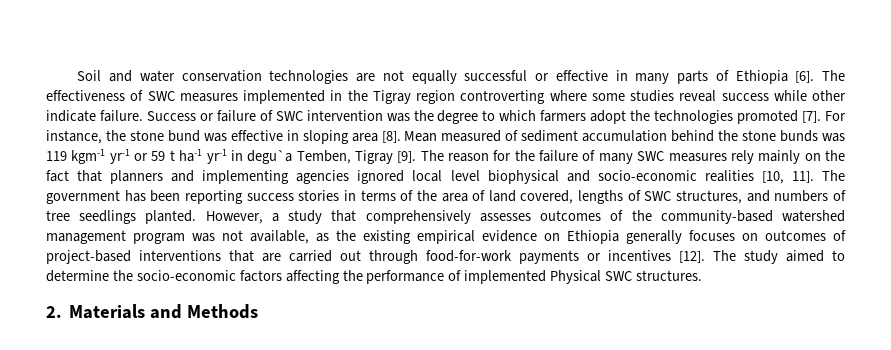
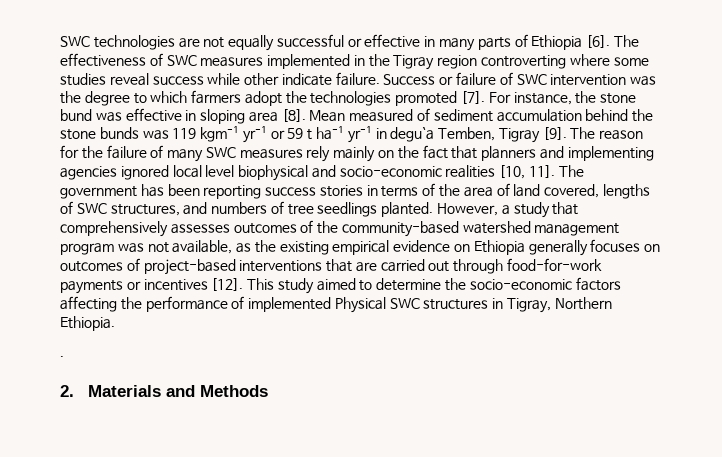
[77,70,262,82] Soil and water conservation -> [60,36,90,47] SWC
[713,250,736,261] The -> [247,278,275,290] This
[636,270,703,281] structures. -> [423,297,612,313] [60,316,115,331] [60,356,64,357] structures in Tigray, Northern Ethiopia. // .

